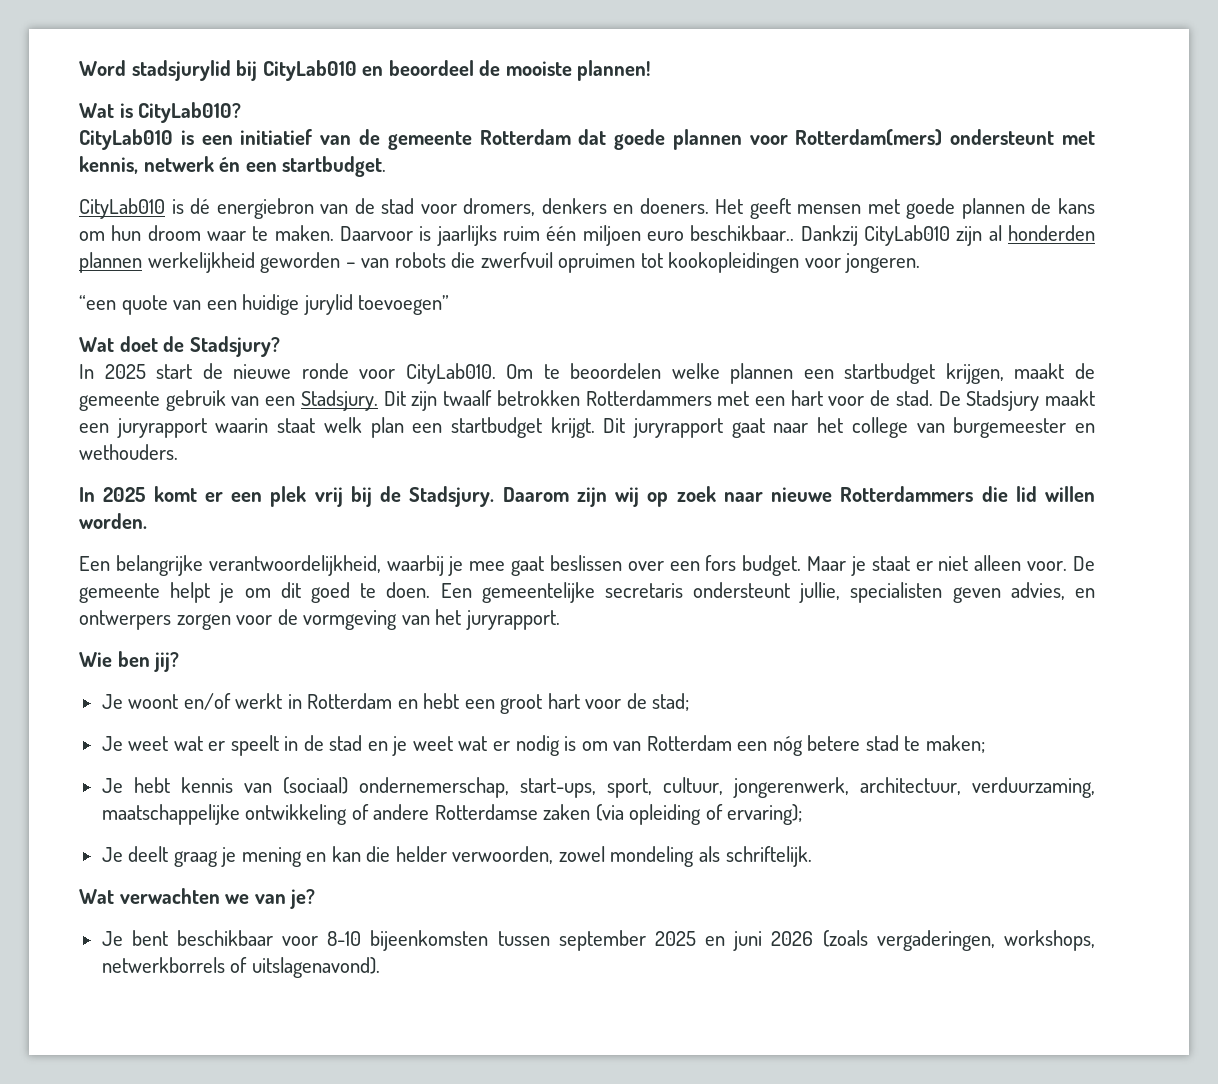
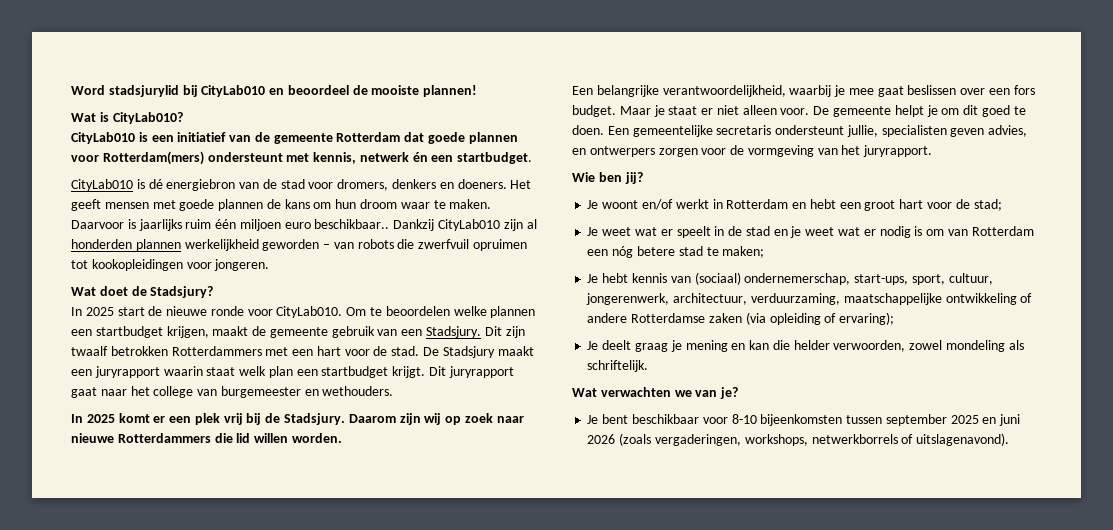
[79,294,450,315] // “een quote van een huidige jurylid toevoegen” -> (270, 265) none

